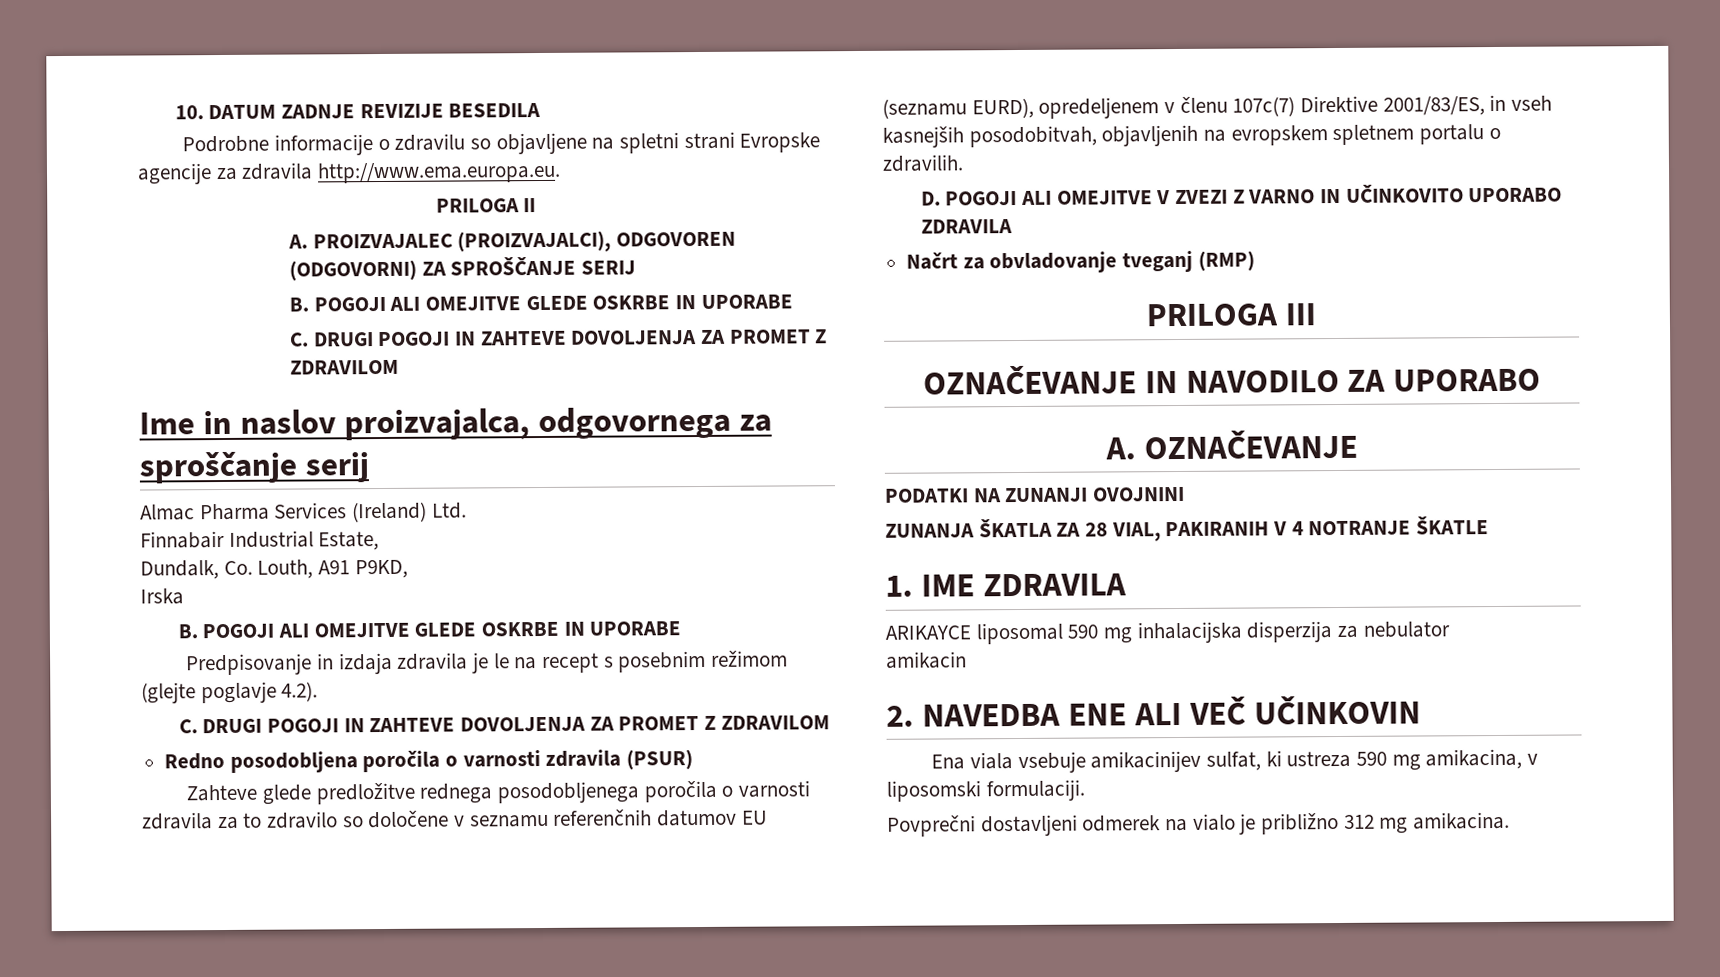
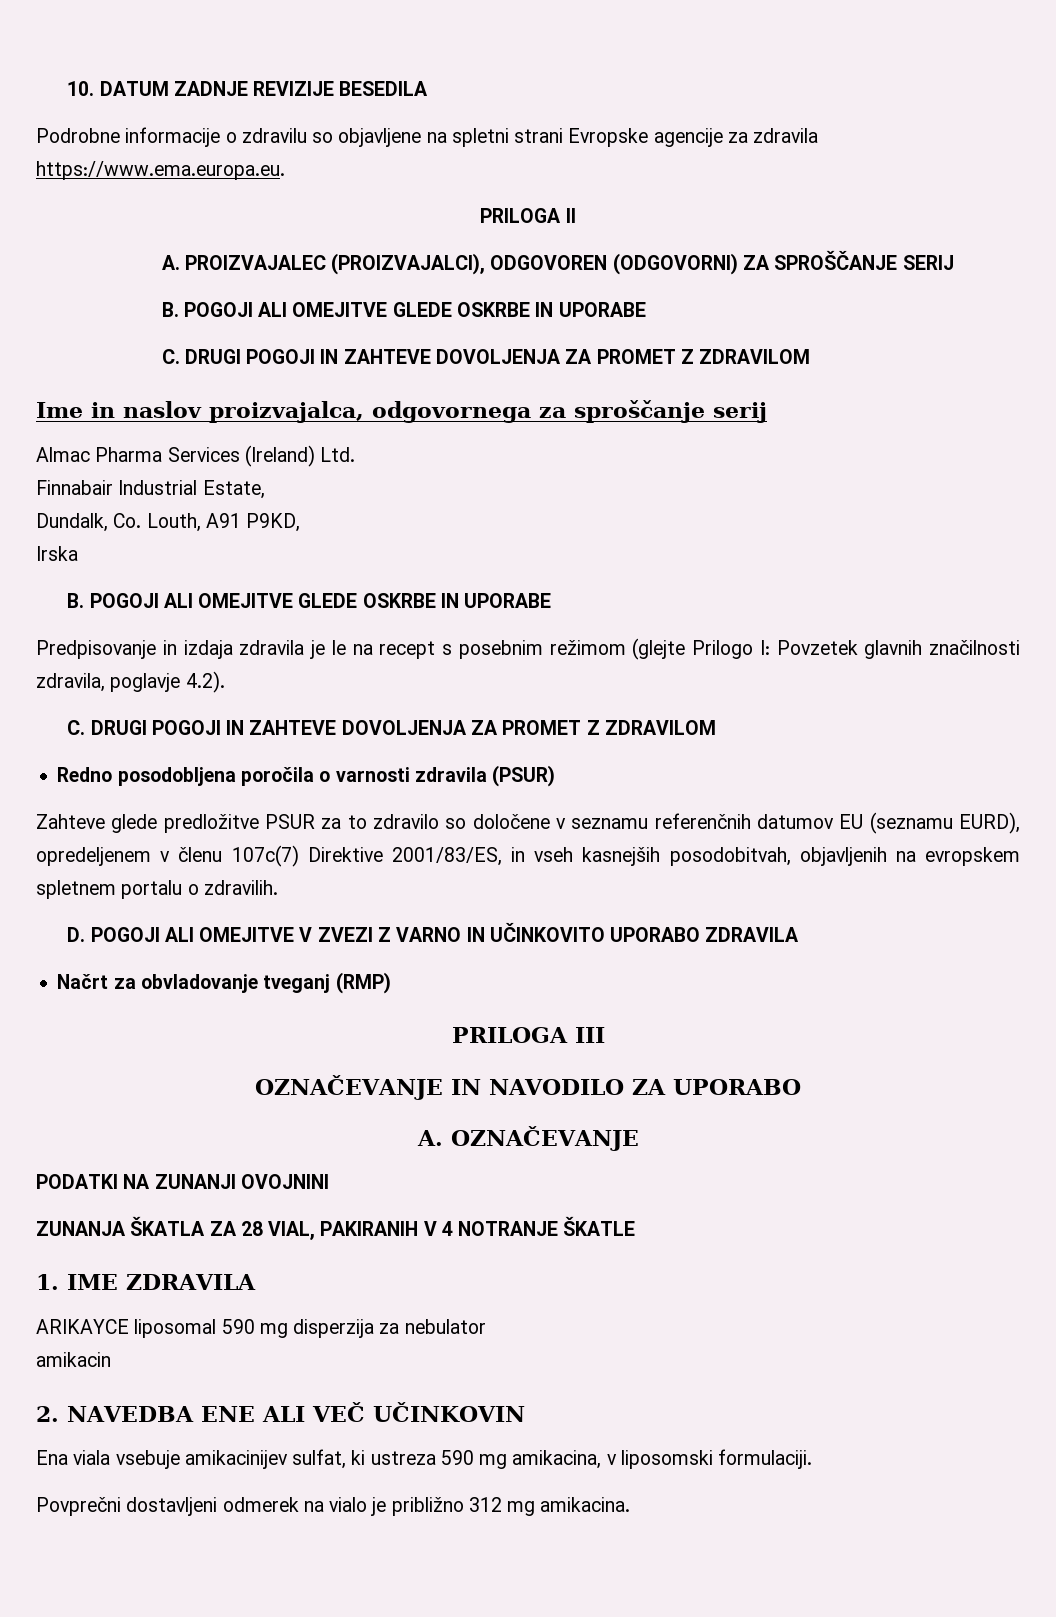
[317,161,562,184] http://www.ema.europa.eu. -> [36,161,285,180] https://www.ema.europa.eu.
(196, 693) none -> [692,640,1020,659] [36,673,105,692] Prilogo I: Povzetek glavnih značilnosti zdravila,
[419,780,810,804] [142,812,213,830] rednega posodobljenega poročila o varnosti zdravila -> [265,814,315,829] PSUR
[1136,621,1242,644] inhalacijska -> (288, 1330) none

